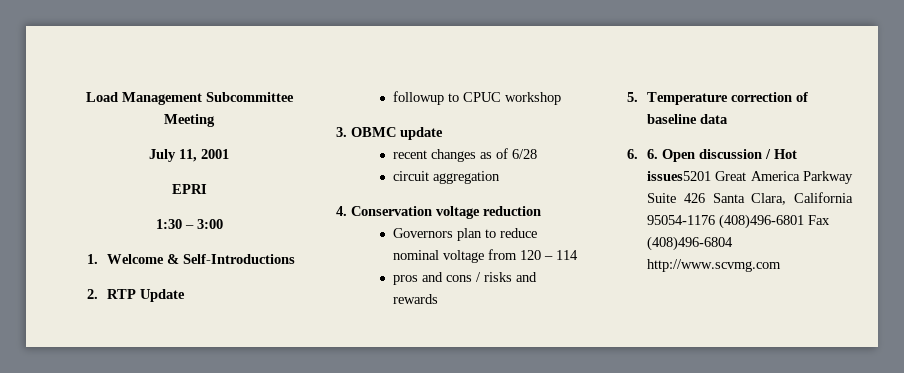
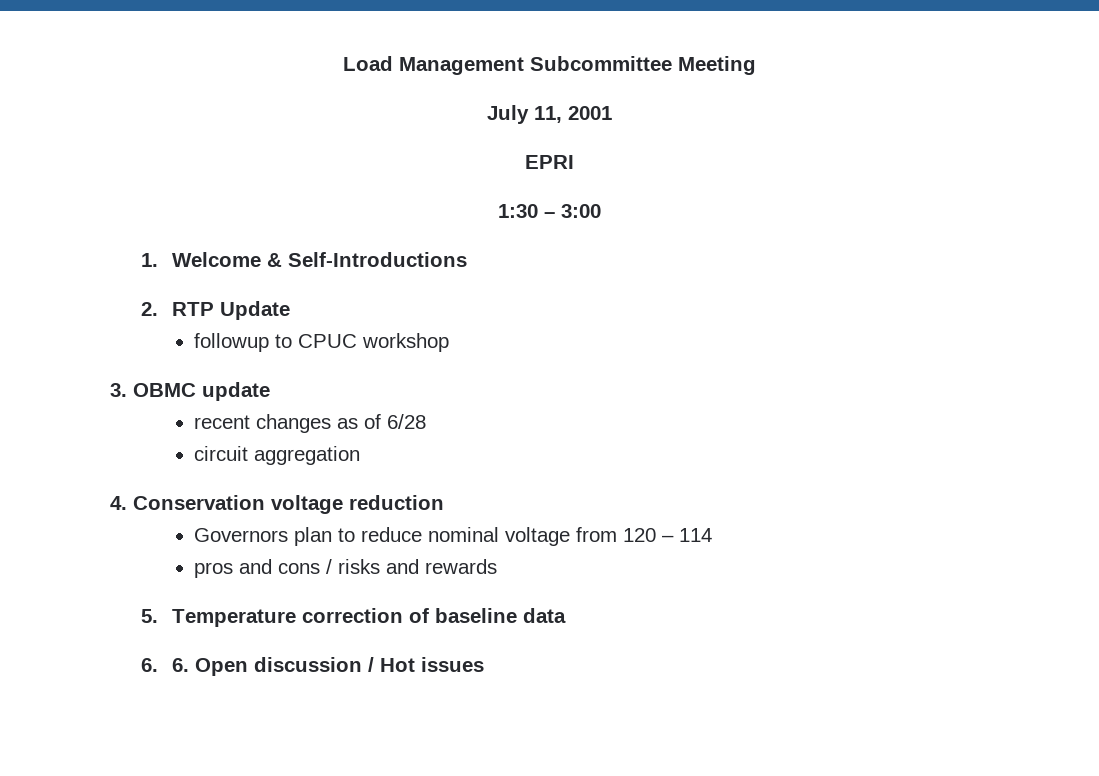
[647,171,853,184] [647,192,853,205] [647,214,831,229] [647,236,734,251] [647,259,782,272] issues5201 Great America Parkway Suite 426 Santa Clara, California 95054-1176 (408)496-6801 Fax (408)496-6804 http://www.scvmg.com -> [420,657,484,672] issues

